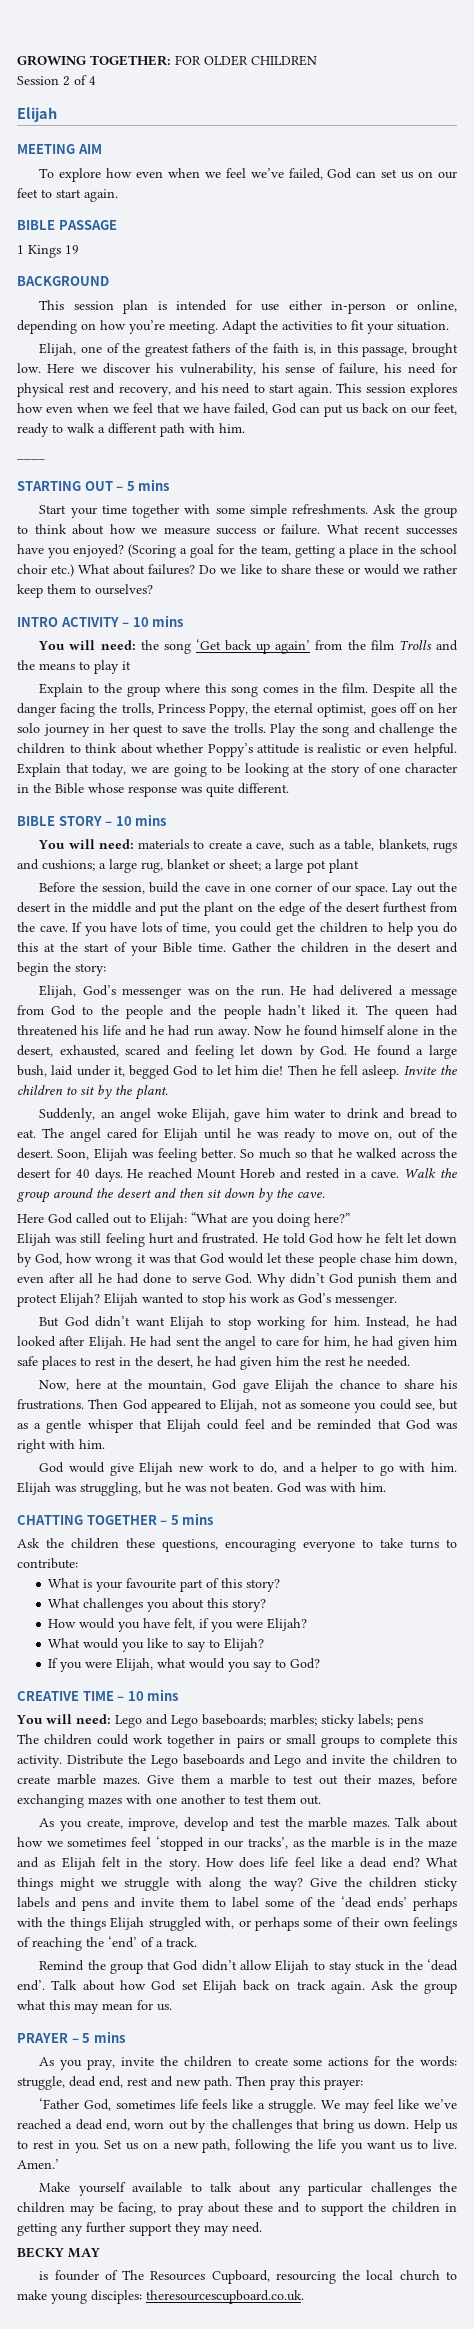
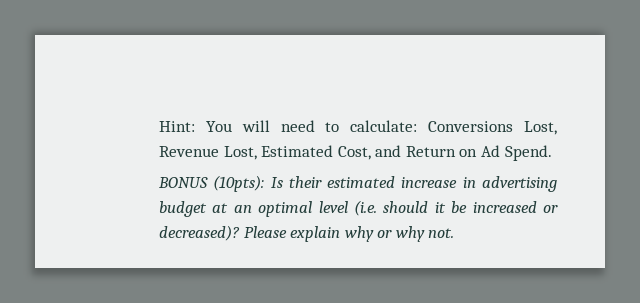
[17,55,317,66] [17,75,96,86] [17,107,57,122] [17,144,102,154] [39,168,458,182] [17,188,118,202] [17,220,117,230] [17,245,79,258] [17,276,109,286] [39,300,457,314] [17,320,449,334] [39,343,459,357] [17,363,457,377] [17,383,457,397] [17,403,457,417] [17,423,245,437] [17,458,45,460] [17,479,170,491] [39,504,457,518] [17,524,457,535] [17,544,457,558] [17,564,457,577] [17,584,153,598] [17,615,184,627] [38,639,458,654] [17,660,131,674] [39,683,457,697] [17,703,458,717] [17,723,457,737] [17,743,458,757] [17,763,458,777] [17,783,289,797] [17,814,167,826] [38,839,458,853] [17,859,359,873] [39,882,457,896] [17,902,457,916] [17,922,457,936] [17,942,458,956] [17,962,106,976] [39,985,458,999] [17,1005,458,1019] [17,1025,457,1039] [17,1045,458,1059] [17,1065,457,1079] [17,1085,168,1100] [39,1108,458,1122] [17,1128,458,1142] [17,1148,457,1162] [17,1168,457,1182] [17,1188,325,1203] [17,1212,350,1227] [17,1233,458,1247] [17,1253,458,1267] [17,1273,459,1287] [17,1293,397,1307] [39,1316,459,1330] [17,1336,457,1350] [17,1356,410,1370] [39,1379,458,1393] [17,1399,458,1413] [17,1419,457,1433] [17,1439,105,1453] [39,1462,458,1476] [17,1482,386,1496] [17,1513,214,1525] [17,1538,457,1552] [17,1558,78,1569] [48,1578,281,1592] [48,1598,267,1612] [48,1618,308,1632] [48,1638,265,1652] [48,1658,321,1672] [17,1689,179,1701] [16,1714,423,1728] [17,1734,457,1748] [17,1754,458,1768] [17,1774,458,1786] [17,1794,321,1808] [39,1817,458,1831] [17,1836,458,1851] [17,1857,458,1871] [17,1877,458,1891] [17,1896,457,1911] [17,1917,458,1931] [17,1936,197,1951] [39,1959,459,1974] [17,1980,458,1994] [17,2000,172,2014] [17,2031,125,2043] [39,2056,458,2070] [17,2076,363,2090] [39,2098,458,2113] [17,2119,457,2133] [17,2139,457,2153] [17,2159,59,2169] [39,2182,457,2196] [17,2202,458,2216] [17,2222,262,2236] [17,2247,100,2258] [39,2270,457,2284] [17,2290,304,2304] GROWING TOGETHER: FOR OLDER CHILDREN // Session 2 of 4 // Elijah // MEETING AIM // To explore how even when we feel we’ve failed, God can set us on our feet to start again. // BIBLE PASSAGE // 1 Kings 19 // BACKGROUND // This session plan is intended for use either in-person or online, depending on how you’re meeting. Adapt the activities to fit your situation. // Elijah, one of the greatest fathers of the faith is, in this passage, brought low. Here we discover his vulnerability, his sense of failure, his need for physical rest and recovery, and his need to start again. This session explores how even when we feel that we have failed, God can put us back on our feet, ready to walk a different path with him. // ____ // STARTING OUT – 5 mins // Start your time together with some simple refreshments. Ask the group to think about how we measure success or failure. What recent successes have you enjoyed? (Scoring a goal for the team, getting a place in the school choir etc.) What about failures? Do we like to share these or would we rather keep them to ourselves? // INTRO ACTIVITY – 10 mins // You will need: the song ‘Get back up again’ from the film Trolls and the means to play it // Explain to the group where this song comes in the film. Despite all the danger facing the trolls, Princess Poppy, the eternal optimist, goes off on her solo journey in her quest to save the trolls. Play the song and challenge the children to think about whether Poppy’s attitude is realistic or even helpful. Explain that today, we are going to be looking at the story of one character in the Bible whose response was quite different. // BIBLE STORY – 10 mins // You will need: materials to create a cave, such as a table, blankets, rugs and cushions; a large rug, blanket or sheet; a large pot plant // Before the session, build the cave in one corner of our space. Lay out the desert in the middle and put the plant on the edge of the desert furthest from the cave. If you have lots of time, you could get the children to help you do this at the start of your Bible time. Gather the children in the desert and begin the story: // Elijah, God’s messenger was on the run. He had delivered a message from God to the people and the people hadn’t liked it. The queen had threatened his life and he had run away. Now he found himself alone in the desert, exhausted, scared and feeling let down by God. He found a large bush, laid under it, begged God to let him die! Then he fell asleep. Invite the children to sit by the plant. // Suddenly, an angel woke Elijah, gave him water to drink and bread to eat. The angel cared for Elijah until he was ready to move on, out of the desert. Soon, Elijah was feeling better. So much so that he walked across the desert for 40 days. He reached Mount Horeb and rested in a cave. Walk the group around the desert and then sit down by the cave. // Here God called out to Elijah: “What are you doing here?” // Elijah was still feeling hurt and frustrated. He told God how he felt let down by God, how wrong it was that God would let these people chase him down, even after all he had done to serve God. Why didn’t God punish them and protect Elijah? Elijah wanted to stop his work as God’s messenger. // But God didn’t want Elijah to stop working for him. Instead, he had looked after Elijah. He had sent the angel to care for him, he had given him safe places to rest in the desert, he had given him the rest he needed. // Now, here at the mountain, God gave Elijah the chance to share his frustrations. Then God appeared to Elijah, not as someone you could see, but as a gentle whisper that Elijah could feel and be reminded that God was right with him. // God would give Elijah new work to do, and a helper to go with him. Elijah was struggling, but he was not beaten. God was with him. // CHATTING TOGETHER – 5 mins // Ask the children these questions, encouraging everyone to take turns to contribute: // What is your favourite part of this story? // What challenges you about this story? // How would you have felt, if you were Elijah? // What would you like to say to Elijah? // If you were Elijah, what would you say to God? // CREATIVE TIME – 10 mins // You will need: Lego and Lego baseboards; marbles; sticky labels; pens // The children could work together in pairs or small groups to complete this activity. Distribute the Lego baseboards and Lego and invite the children to create marble mazes. Give them a marble to test out their mazes, before exchanging mazes with one another to test them out. // As you create, improve, develop and test the marble mazes. Talk about how we sometimes feel ‘stopped in our tracks’, as the marble is in the maze and as Elijah felt in the story. How does life feel like a dead end? What things might we struggle with along the way? Give the children sticky labels and pens and invite them to label some of the ‘dead ends’ perhaps with the things Elijah struggled with, or perhaps some of their own feelings of reaching the ‘end’ of a track. // Remind the group that God didn’t allow Elijah to stay stuck in the ‘dead end’. Talk about how God set Elijah back on track again. Ask the group what this may mean for us. // PRAYER – 5 mins // As you pray, invite the children to create some actions for the words: struggle, dead end, rest and new path. Then pray this prayer: // ‘Father God, sometimes life feels like a struggle. We may feel like we’ve reached a dead end, worn out by the challenges that bring us down. Help us to rest in you. Set us on a new path, following the life you want us to live. Amen.’ // Make yourself available to talk about any particular challenges the children may be facing, to pray about these and to support the children in getting any further support they may need. // BECKY MAY // is founder of The Resources Cupboard, resourcing the local church to make young disciples: theresourcescupboard.co.uk. -> [158,120,557,135] [158,145,552,161] [157,175,557,192] [158,200,559,217] [158,225,455,242] Hint: You will need to calculate: Conversions Lost, Revenue Lost, Estimated Cost, and Return on Ad Spend. // BONUS (10pts): Is their estimated increase in advertising budget at an optimal level (i.e. should it be increased or decreased)? Please explain why or why not.

